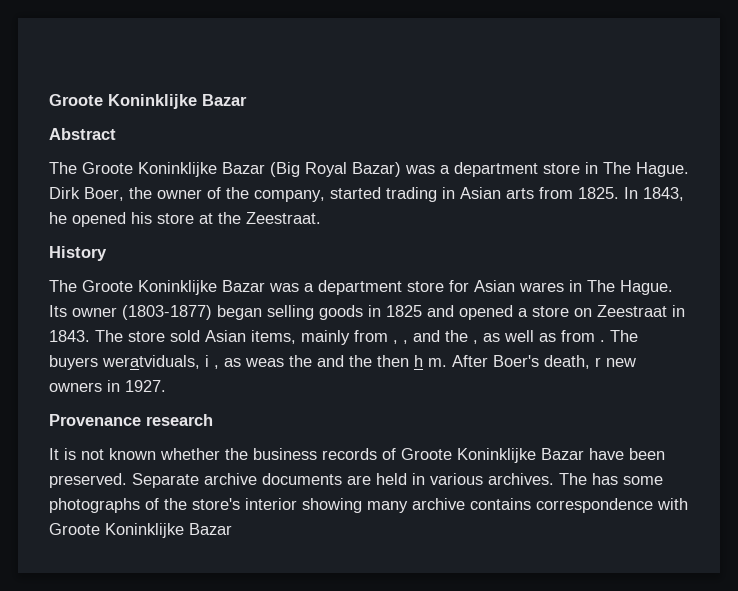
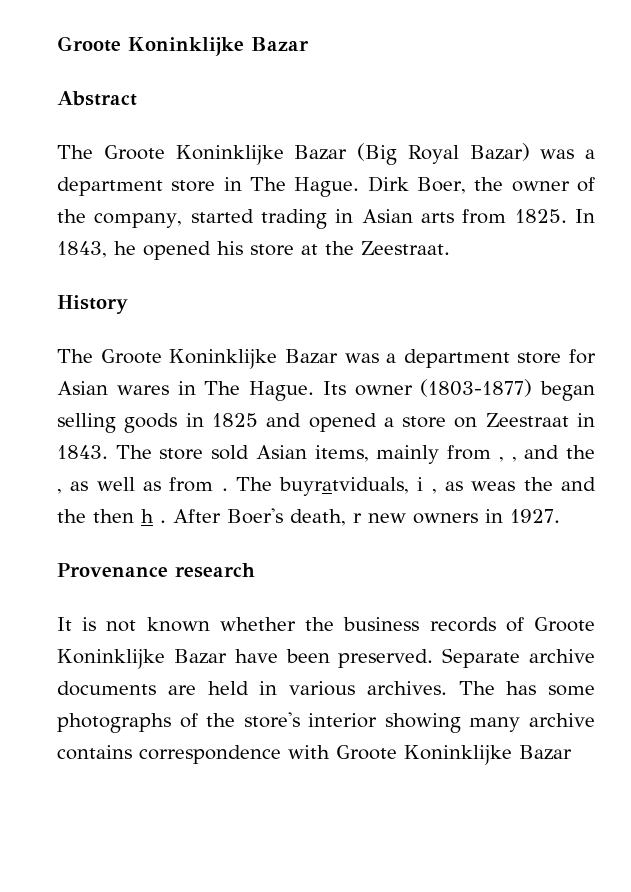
[49,355,200,370] buyers weratviduals, -> [279,477,410,496] buyratviduals,
[428,358,447,367] m. -> [160,520,166,523] .

